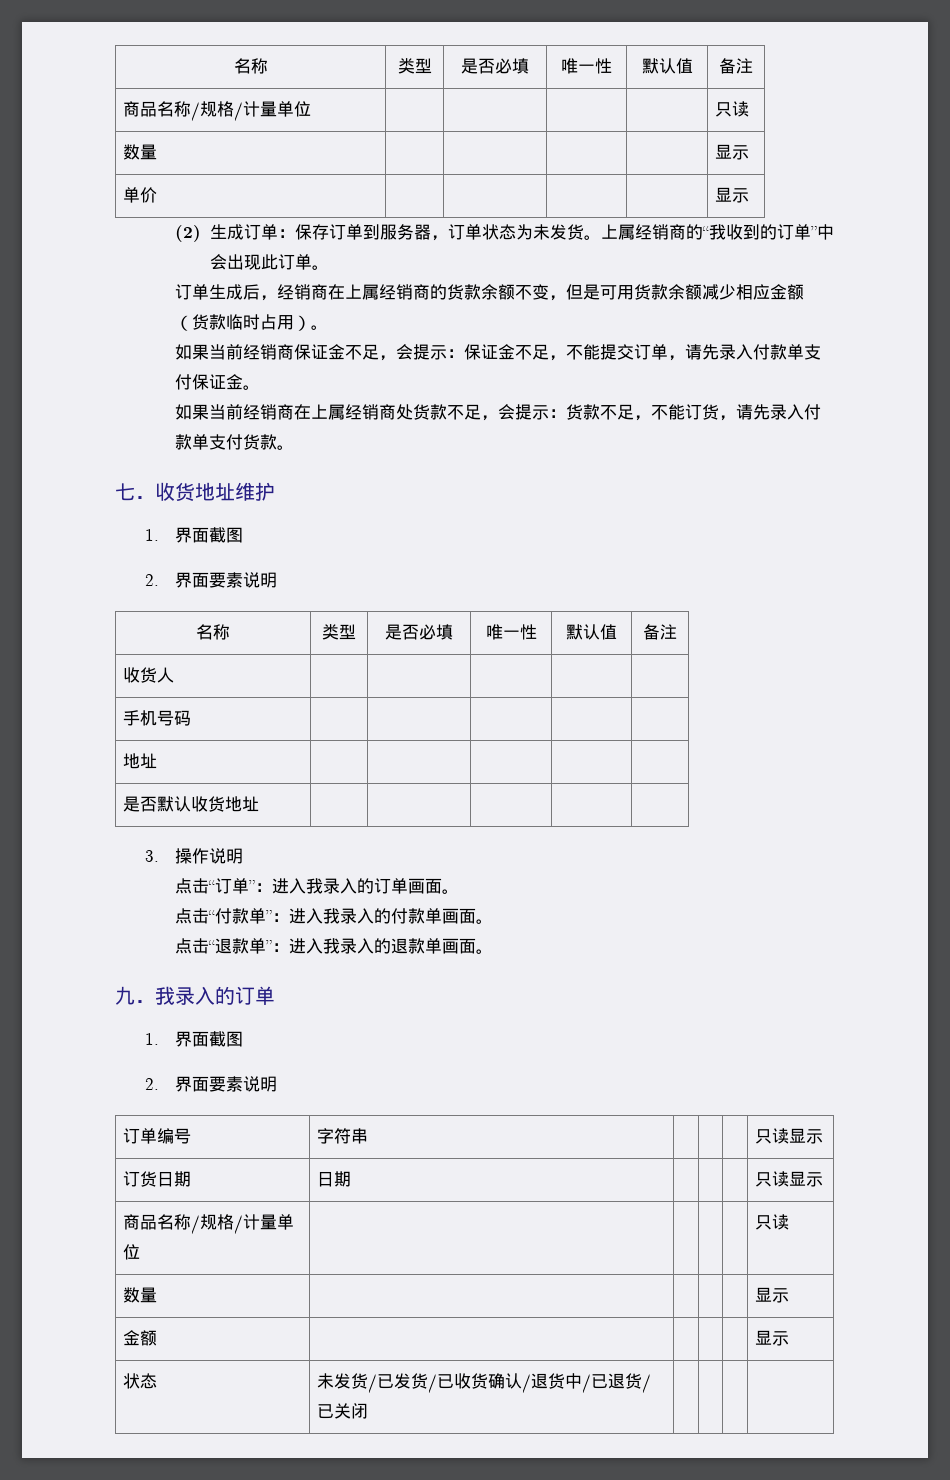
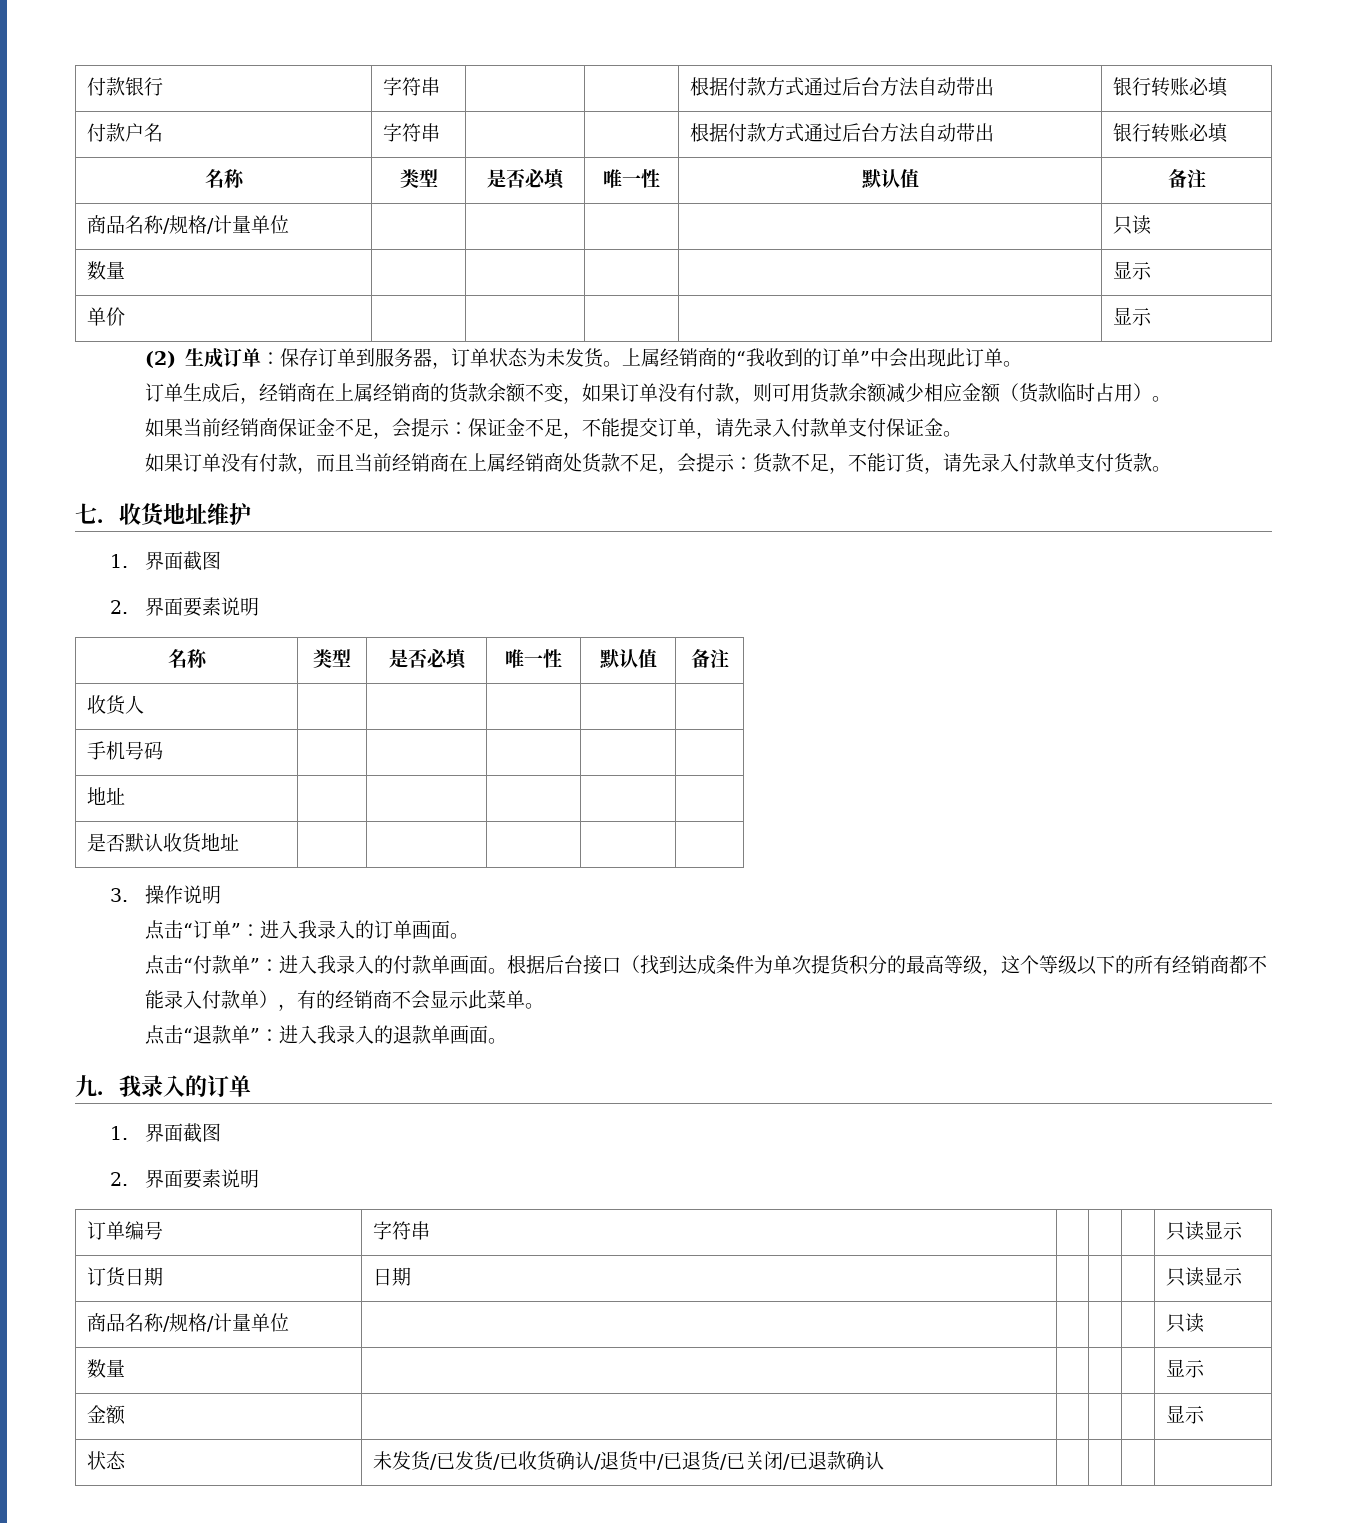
(233, 66) none -> [86,77,163,96] [382,77,440,96] [689,77,994,97] [1112,77,1229,97] [86,123,163,142] [382,123,440,142] [689,123,994,143] [1112,123,1229,143] 付款银行 | 字符串 | | | 根据付款方式通过后台方法自动带出 | 银行转账必填 // 付款户名 | 字符串 | | | 根据付款方式通过后台方法自动带出 | 银行转账必填 //
[566,284,601,300] 但是 -> [581,383,772,404] 如果订单没有付款，则
(210, 412) none -> [182,453,354,474] 订单没有付款，而且
(494, 921) none -> [506,955,1267,976] [144,990,544,1011] 根据后台接口（找到达成条件为单次提货积分的最高等级，这个等级以下的所有经销商都不能录入付款单），有的经销商不会显示此菜单。
(369, 1411) none -> [782,1451,884,1470] /已退款确认

